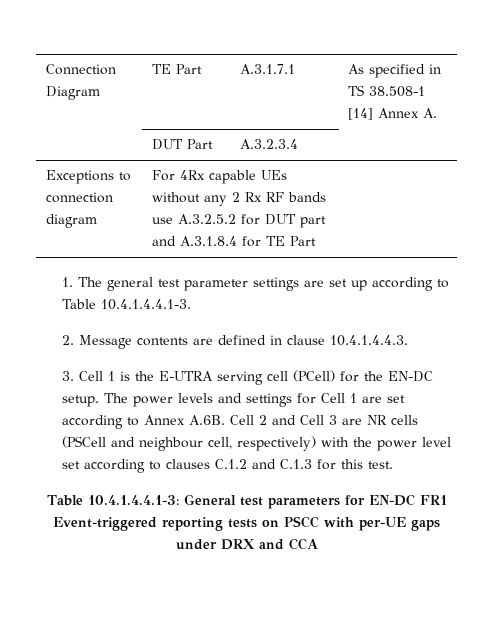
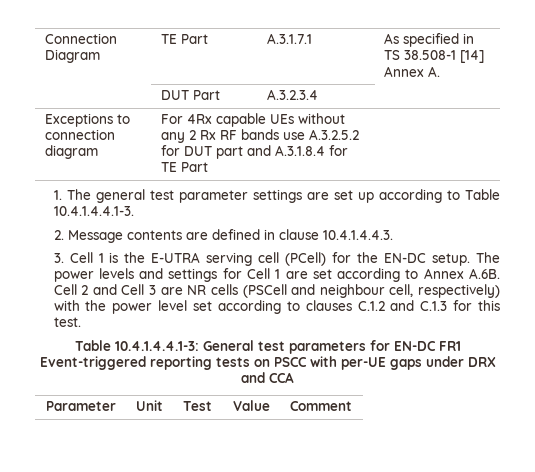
(318, 544) none -> [45,401,116,411] [135,400,163,411] [183,401,212,411] [232,400,270,411] [290,401,352,411] // Parameter | Unit | Test | Value | Comment

